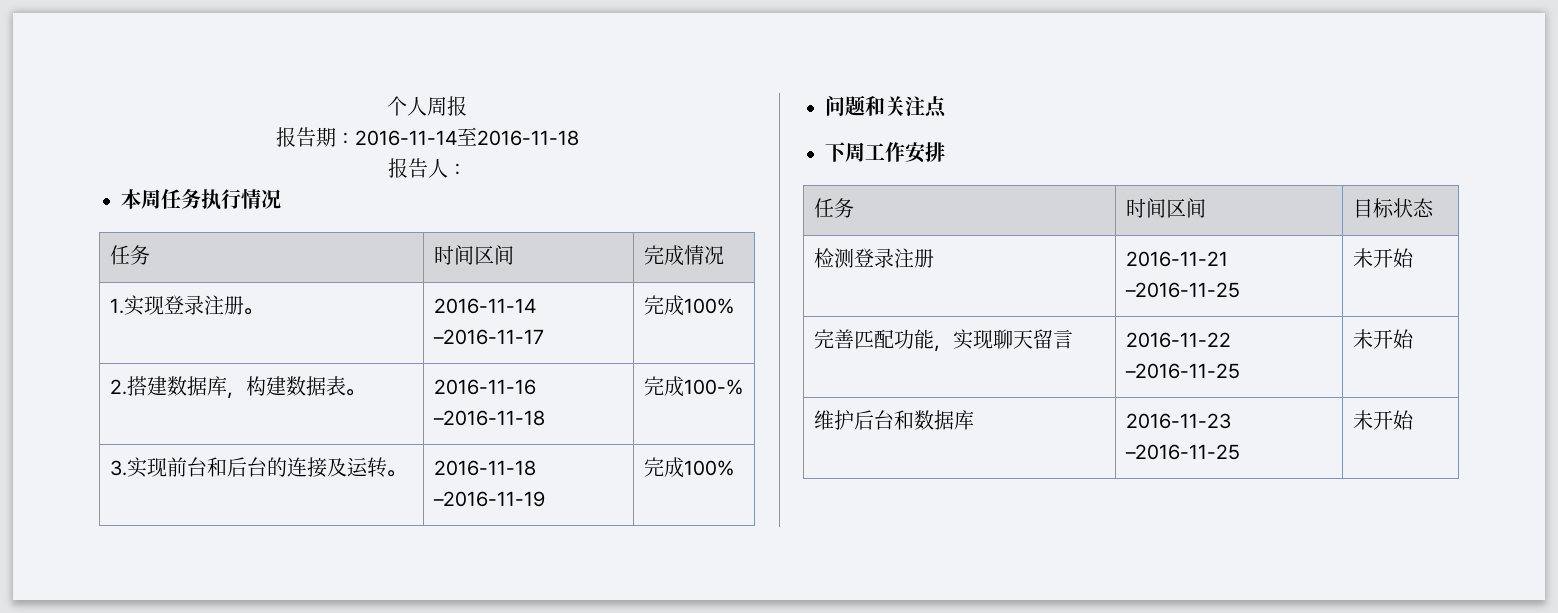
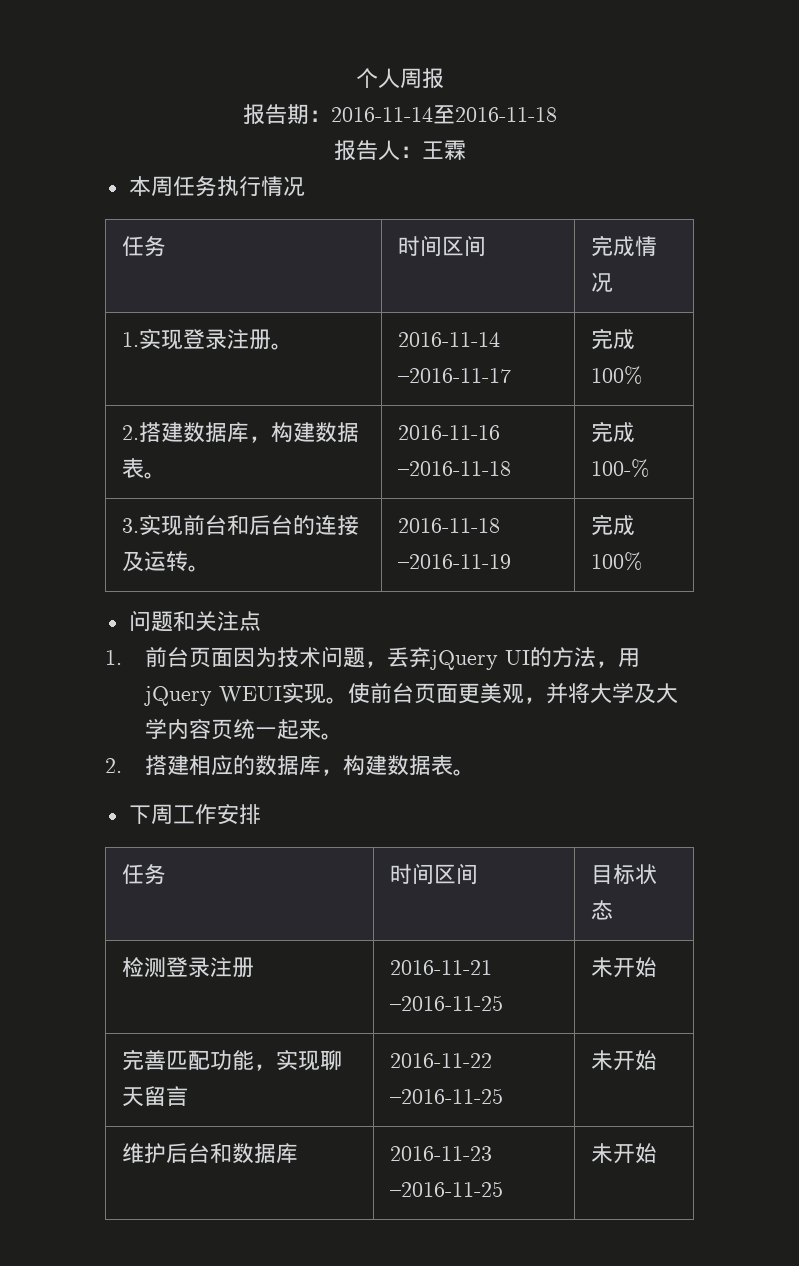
(467, 169) none -> [421,140,466,160] 王霖
(947, 107) none -> [105,646,640,670] [143,682,678,706] [144,719,343,740] [105,755,475,776] // 1.前台页面因为技术问题，丢弃jQuery UI的方法，用jQuery WEUI实现。使前台页面更美观，并将大学及大学内容页统一起来。 // 2.搭建相应的数据库，构建数据表。

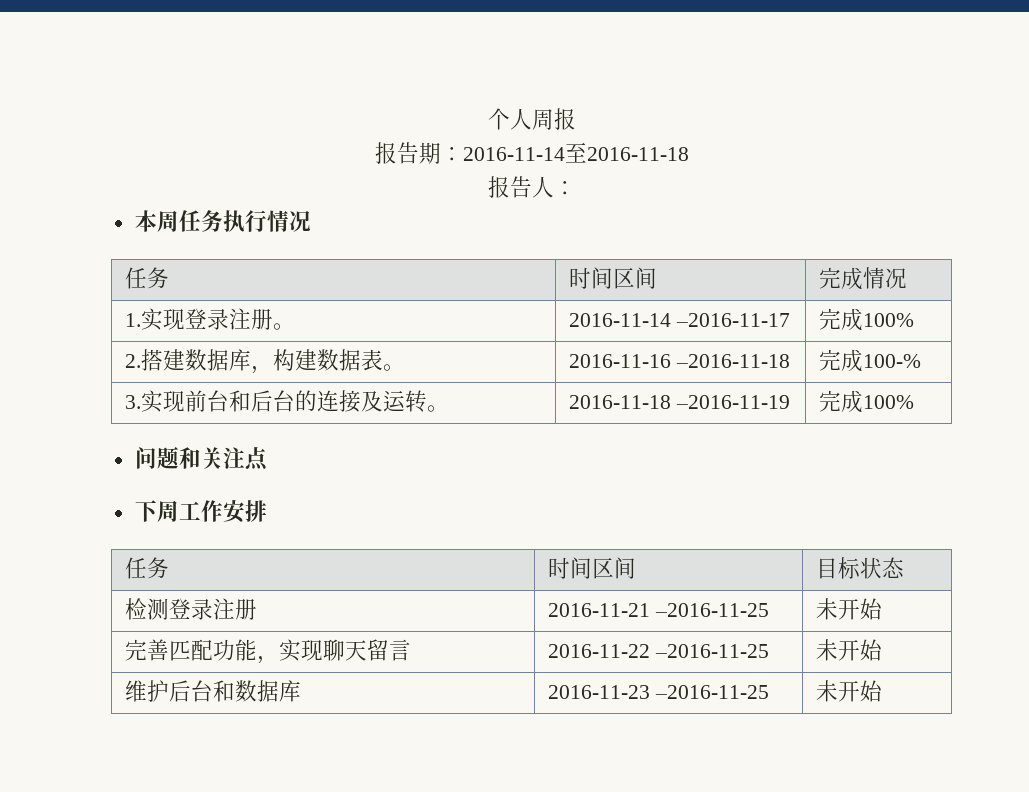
[421,140,466,160] 王霖 -> (576, 188) none
[105,646,640,670] [143,682,678,706] [144,719,343,740] [105,755,475,776] // 1.前台页面因为技术问题，丢弃jQuery UI的方法，用jQuery WEUI实现。使前台页面更美观，并将大学及大学内容页统一起来。 // 2.搭建相应的数据库，构建数据表。 -> (268, 459) none

